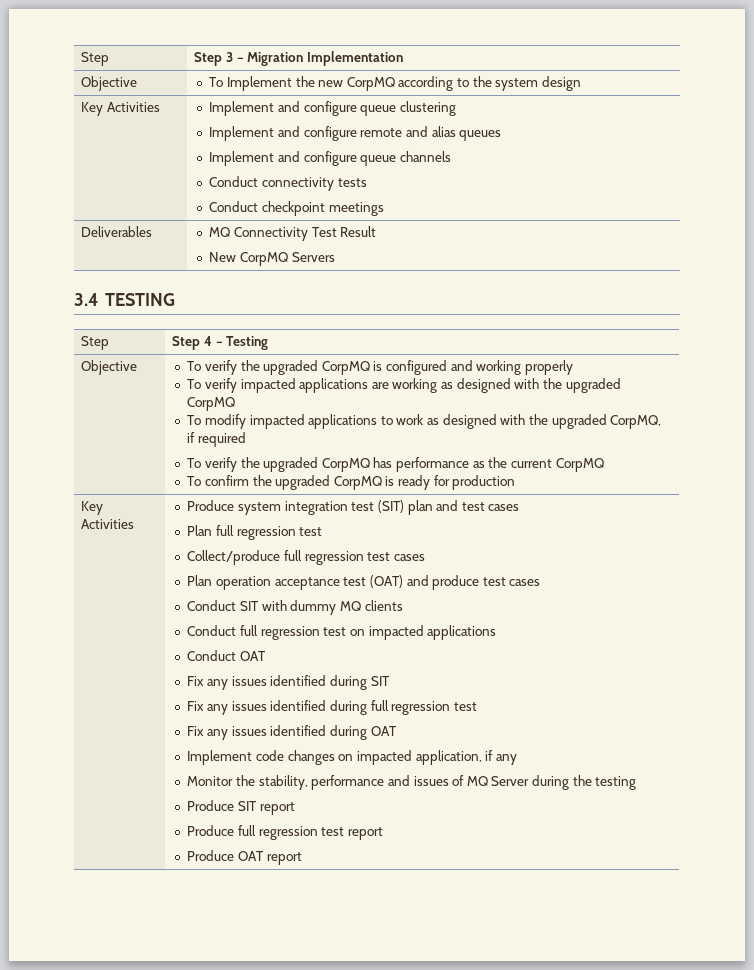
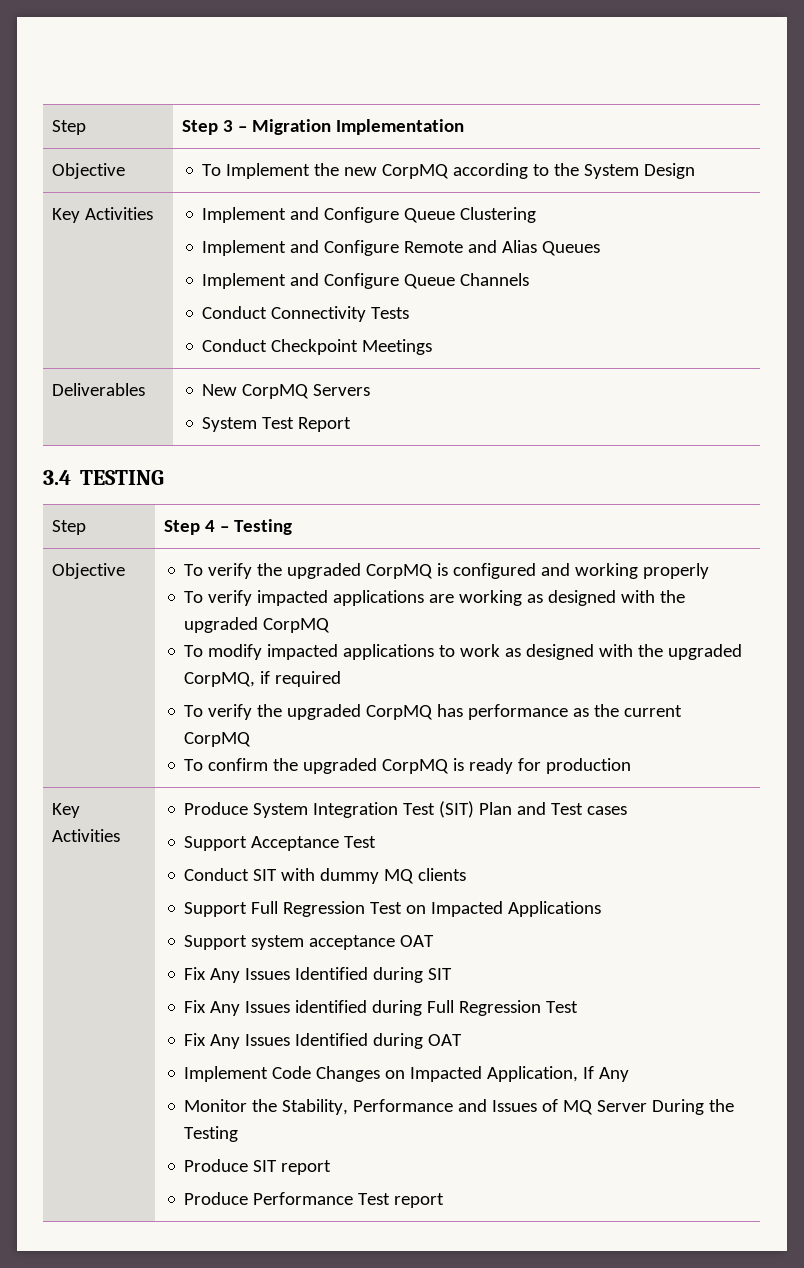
[495,76,582,91] system design -> [584,163,696,179] System Design
[303,101,456,116] [209,126,502,141] [209,151,451,166] [209,176,367,191] [209,201,384,216] configure queue clustering // Implement and configure remote and alias queues // Implement and configure queue channels // Conduct connectivity tests // Conduct checkpoint meetings -> [324,207,537,223] [202,240,601,256] [202,273,530,289] [202,306,410,322] [202,339,433,355] Configure Queue Clustering // Implement and Configure Remote and Alias Queues // Implement and Configure Queue Channels // Conduct Connectivity Tests // Conduct Checkpoint Meetings
[209,226,377,241] MQ Connectivity Test Result // -> (145, 389) none
(335, 257) none -> [202,417,352,432] // System Test Report
[237,500,520,515] [187,525,323,540] [187,550,425,565] [187,575,541,590] system integration test (SIT) plan and test cases // Plan full regression test // Collect/produce full regression test cases // Plan operation acceptance test (OAT) and produce test cases -> [253,801,628,818] [184,836,377,851] System Integration Test (SIT) Plan and Test cases // Support Acceptance Test
[187,625,497,640] [187,650,237,661] Conduct full regression test on impacted applications // Conduct -> [184,901,602,917] [184,935,396,950] Support Full Regression Test on Impacted Applications // Support system acceptance
[206,675,327,690] any issues identified -> [210,967,369,983] Any Issues Identified
[206,700,477,715] [187,725,396,740] [187,750,517,765] [187,775,637,790] [187,800,295,815] [187,825,383,840] [187,850,263,861] any issues identified during full regression test // Fix any issues identified during OAT // Implement code changes on impacted application, if any // Monitor the stability, performance and issues of MQ Server during the testing // Produce SIT report // Produce full regression test report // Produce OAT -> [210,1000,579,1016] [184,1033,463,1049] [184,1066,630,1082] [184,1099,735,1115] [184,1126,239,1142] [184,1159,332,1175] [184,1192,391,1205] Any Issues identified during Full Regression Test // Fix Any Issues Identified during OAT // Implement Code Changes on Impacted Application, If Any // Monitor the Stability, Performance and Issues of MQ Server During the Testing // Produce SIT report // Produce Performance Test

